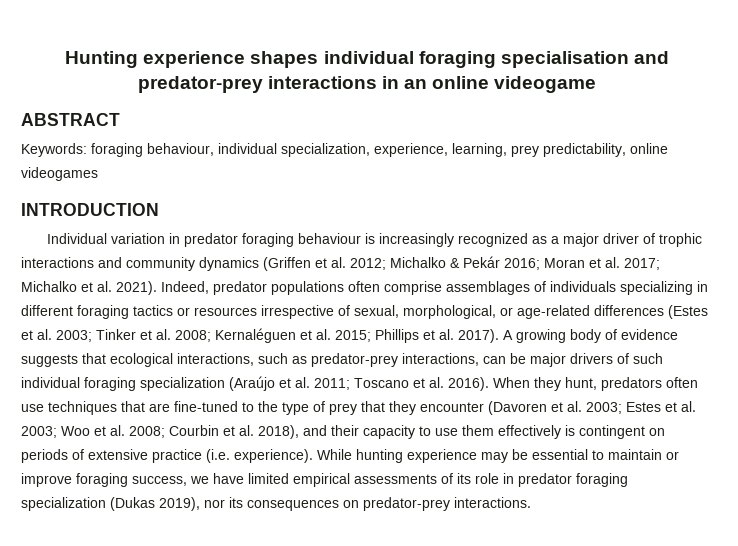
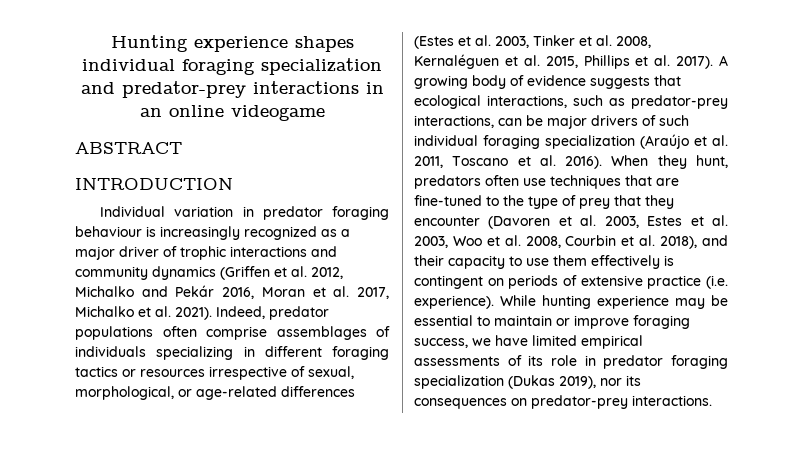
[500,51,629,68] specialisation -> [261,58,382,75] specialization
[21,143,668,157] [21,167,98,181] // Keywords: foraging behaviour, individual specialization, experience, learning, prey predictability, online videogames -> (182, 148) none
[350,256,540,270] 2012; Michalko & Pekár 2016; -> [311,267,343,279] [75,285,255,299] 2012, Michalko and Pekár 2016,
[624,258,660,270] 2017; -> [357,287,389,299] 2017,
[56,330,92,342] 2003; -> [495,36,529,48] 2003,
[175,330,211,342] 2008; -> [616,36,651,48] 2008,
[335,330,371,342] 2015; -> [545,56,578,68] 2015,
[314,378,350,390] 2011; -> [414,156,443,168] 2011,
[586,402,622,414] 2003; -> [604,216,639,228] 2003,
[21,426,57,438] 2003; -> [414,236,448,248] 2003,
[129,426,165,438] 2008; -> [525,236,561,248] 2008,

